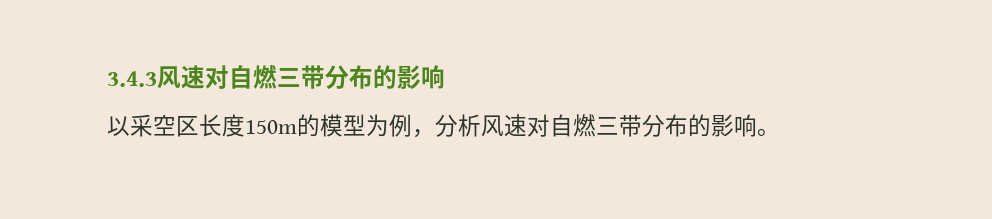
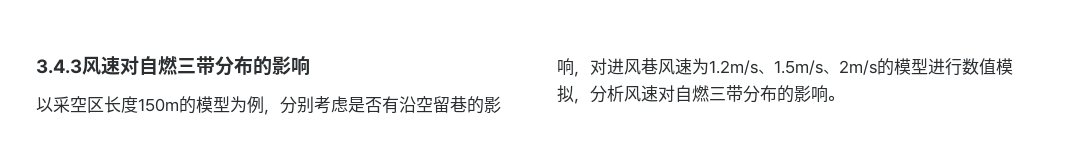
(458, 125) none -> [297,96,501,114] [557,58,1013,77] [557,85,607,104] 别考虑是否有沿空留巷的影响，对进风巷风速为1.2m/s、1.5m/s、2m/s的模型进行数值模拟，分

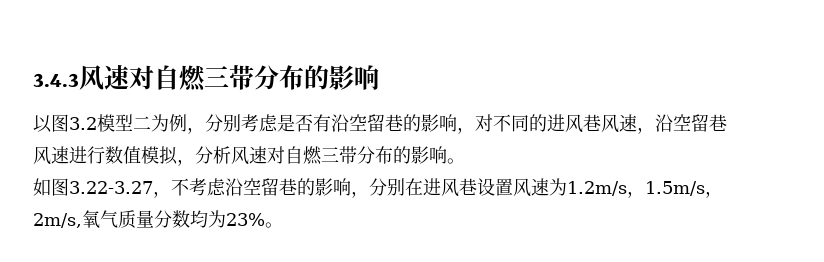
[53,96,230,114] 采空区长度150m的模型 -> [51,114,151,132] 图3.2模型二
(607, 66) none -> [493,114,547,132] 不同的
[692,58,928,76] 为1.2m/s、1.5m/s、2m/s的模型 -> [637,114,727,134] [33,146,69,165] ，沿空留巷风速
(844, 98) none -> [33,178,723,198] [33,210,283,229] // 如图3.22-3.27，不考虑沿空留巷的影响，分别在进风巷设置风速为1.2m/s，1.5m/s，2m/s,氧气质量分数均为23%。

